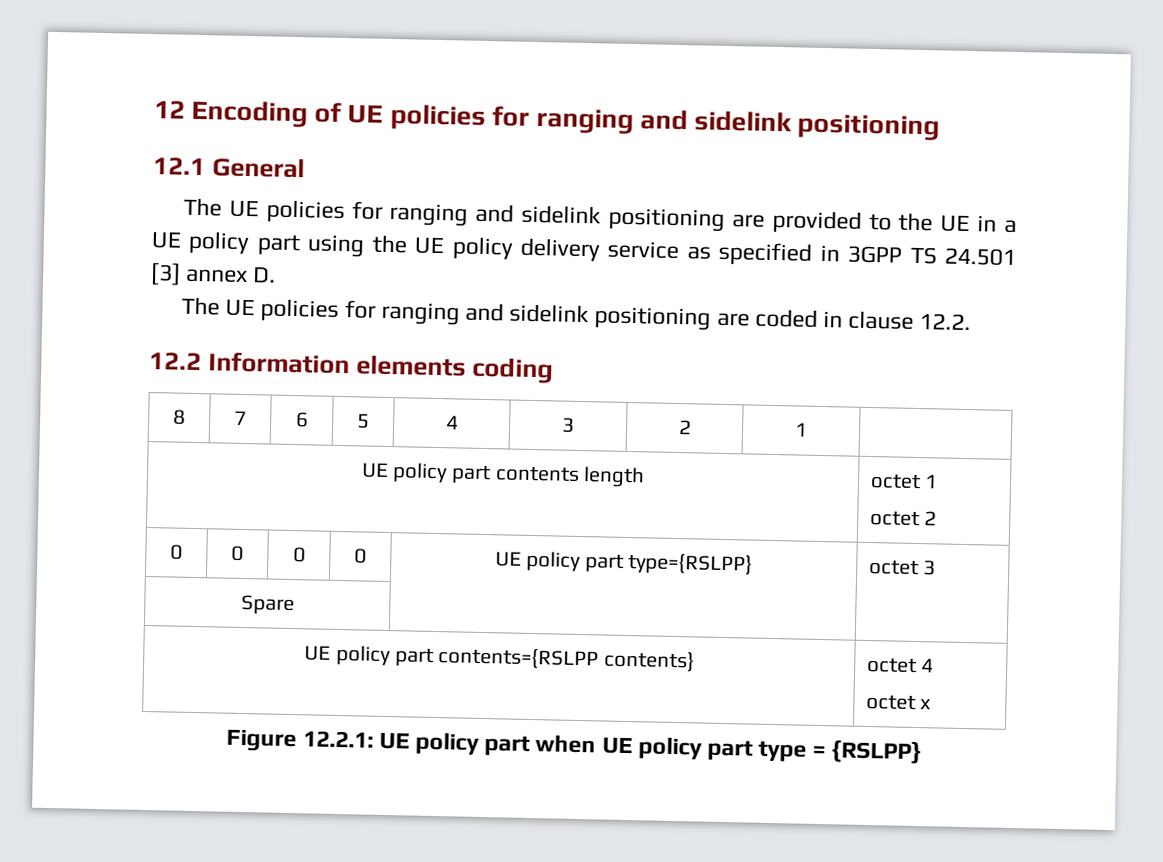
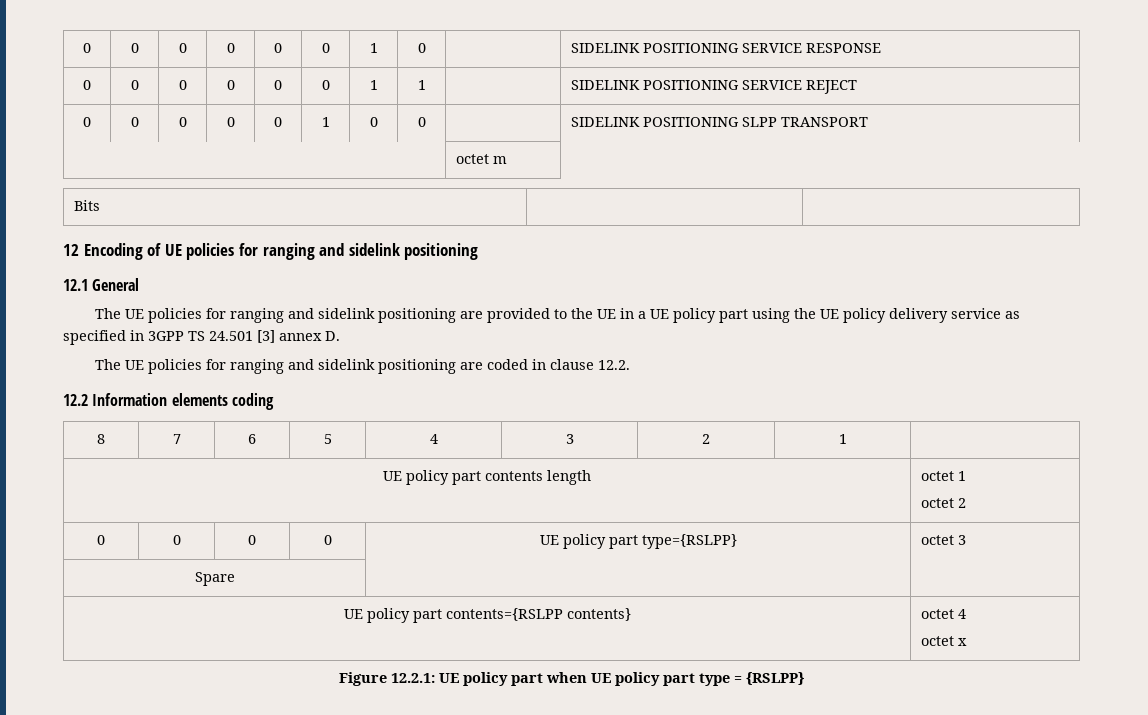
(154, 109) none -> [83,43,91,53] [130,43,139,53] [178,43,187,53] [226,43,235,53] [274,43,282,53] [321,43,330,53] [369,43,378,53] [417,43,426,53] [570,43,881,53] [83,80,91,90] [130,80,139,90] [178,80,187,90] [226,80,235,90] [274,80,282,90] [321,80,330,90] [369,80,378,90] [417,80,426,90] [570,80,857,94] [83,117,91,127] [130,117,139,127] [178,117,187,127] [226,117,235,127] [274,117,282,127] [321,117,330,127] [369,117,378,127] [417,117,426,127] [570,117,868,127] [455,154,507,164] [73,200,100,211] 0 | 0 | 0 | 0 | 0 | 0 | 1 | 0 | | SIDELINK POSITIONING SERVICE RESPONSE // 0 | 0 | 0 | 0 | 0 | 0 | 1 | 1 | | SIDELINK POSITIONING SERVICE REJECT // 0 | 0 | 0 | 0 | 0 | 1 | 0 | 0 | | SIDELINK POSITIONING SLPP TRANSPORT // | octet m // Bits | | //

